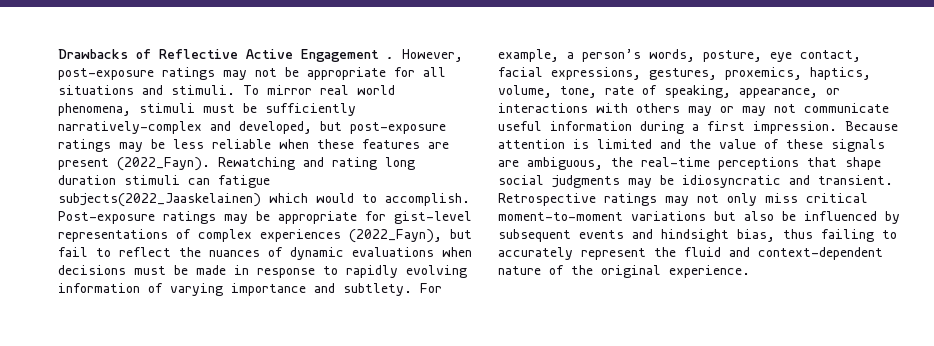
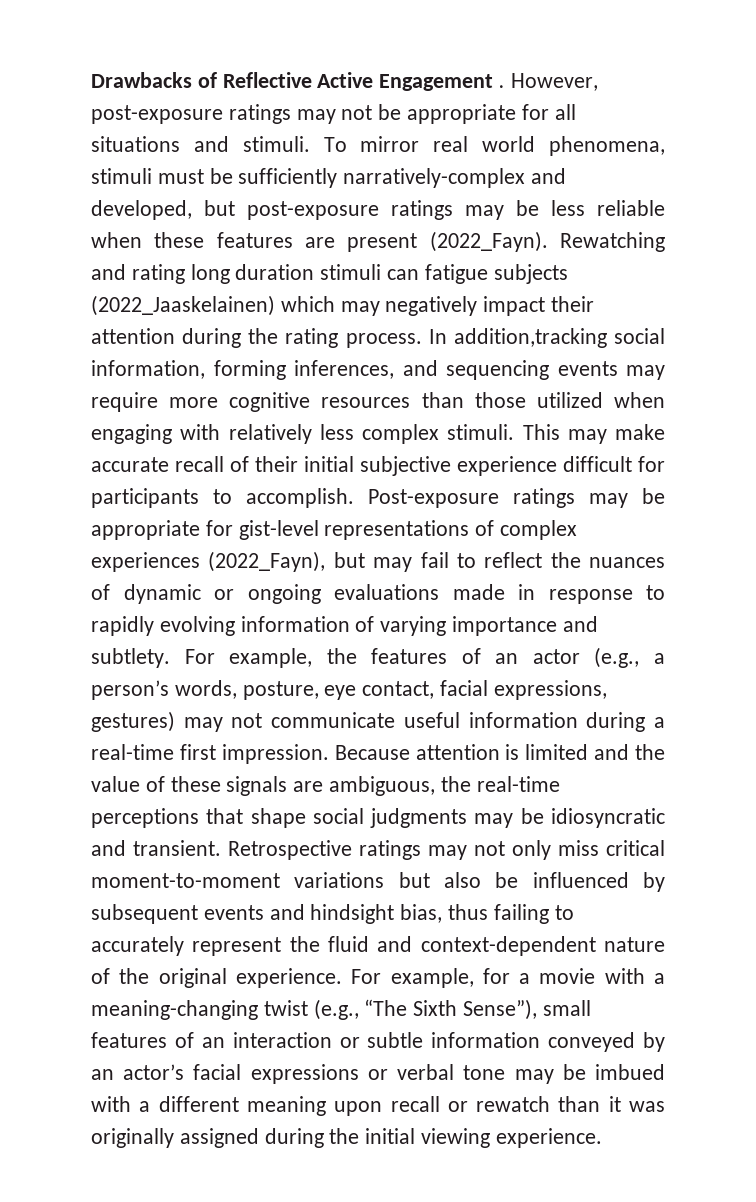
[58,193,354,207] subjects(2022_Jaaskelainen) which would -> [493,264,568,284] [91,295,595,316] [91,328,665,348] [91,360,665,380] [91,392,666,412] [91,424,665,444] [91,456,665,476] [91,488,199,508] subjects (2022_Jaaskelainen) which may negatively impact their attention during the rating process. In addition,tracking social information, forming inferences, and sequencing events may require more cognitive resources than those utilized when engaging with relatively less complex stimuli. This may make accurate recall of their initial subjective experience difficult for participants
(472, 234) none -> [373,557,413,572] may
[352,247,472,257] [58,265,188,275] evaluations when decisions must be -> [214,584,439,604] or ongoing evaluations
(559, 55) none -> [326,647,640,668] the features of an actor (e.g.,
[649,67,871,80] [498,85,840,98] [498,103,734,116] gestures, proxemics, haptics, volume, tone, rate of speaking, appearance, or interactions with others may or -> [91,711,175,732] gestures)
(699, 127) none -> [91,744,174,760] real-time
(750, 271) none -> [351,968,665,988] [91,999,591,1020] [91,1032,665,1052] [91,1064,665,1084] [91,1096,665,1116] [91,1128,602,1148] For example, for a movie with a meaning-changing twist (e.g., “The Sixth Sense”), small features of an interaction or subtle information conveyed by an actor’s facial expressions or verbal tone may be imbued with a different meaning upon recall or rewatch than it was originally assigned during the initial viewing experience.

